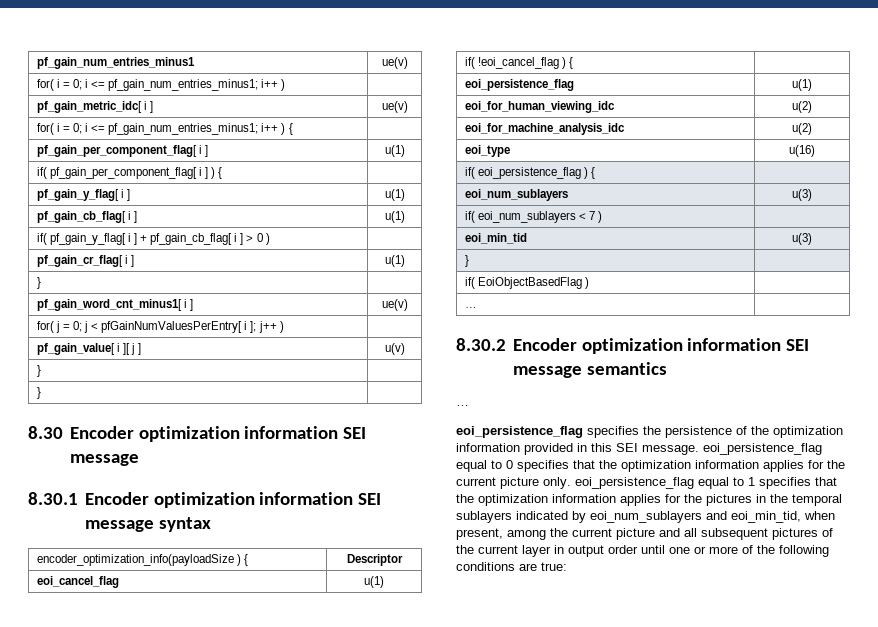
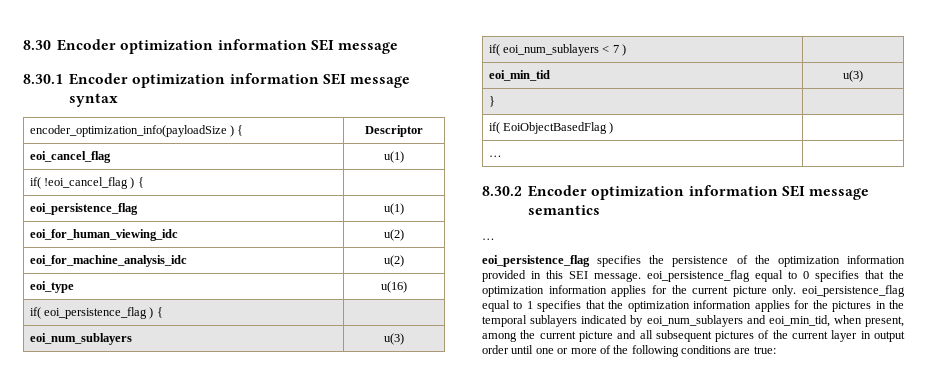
[36,57,195,69] [381,57,408,69] [36,79,286,91] [36,101,153,113] [381,101,408,113] [36,123,293,135] [36,145,208,157] [384,145,405,157] [36,167,223,179] [36,189,130,201] [384,189,405,201] [36,211,137,223] [384,211,405,223] [36,233,270,245] [36,255,134,267] [384,255,405,267] [36,277,41,289] [36,299,193,311] [381,299,408,311] [36,321,284,333] [36,343,141,355] [384,343,405,355] [36,365,41,377] [36,387,41,399] pf_gain_num_entries_minus1 | ue(v) // for( i = 0; i <= pf_gain_num_entries_minus1; i++ ) | // pf_gain_metric_idc[ i ] | ue(v) // for( i = 0; i <= pf_gain_num_entries_minus1; i++ ) { | // pf_gain_per_component_flag[ i ] | u(1) // if( pf_gain_per_component_flag[ i ] ) { | // pf_gain_y_flag[ i ] | u(1) // pf_gain_cb_flag[ i ] | u(1) // if( pf_gain_y_flag[ i ] + pf_gain_cb_flag[ i ] > 0 ) | // pf_gain_cr_flag[ i ] | u(1) // } | // pf_gain_word_cnt_minus1[ i ] | ue(v) // for( j = 0; j < pfGainNumValuesPerEntry[ i ]; j++ ) | // pf_gain_value[ i ][ j ] | u(v) // } | // } | // -> (23, 45) none

